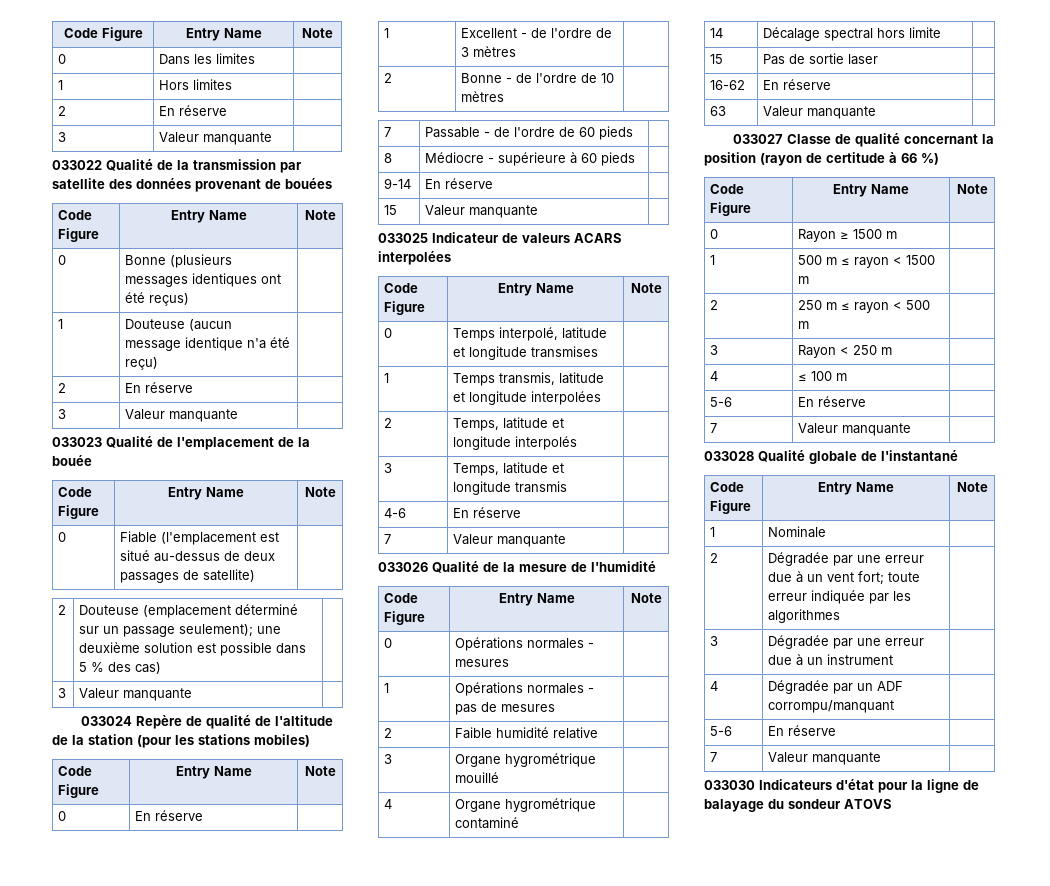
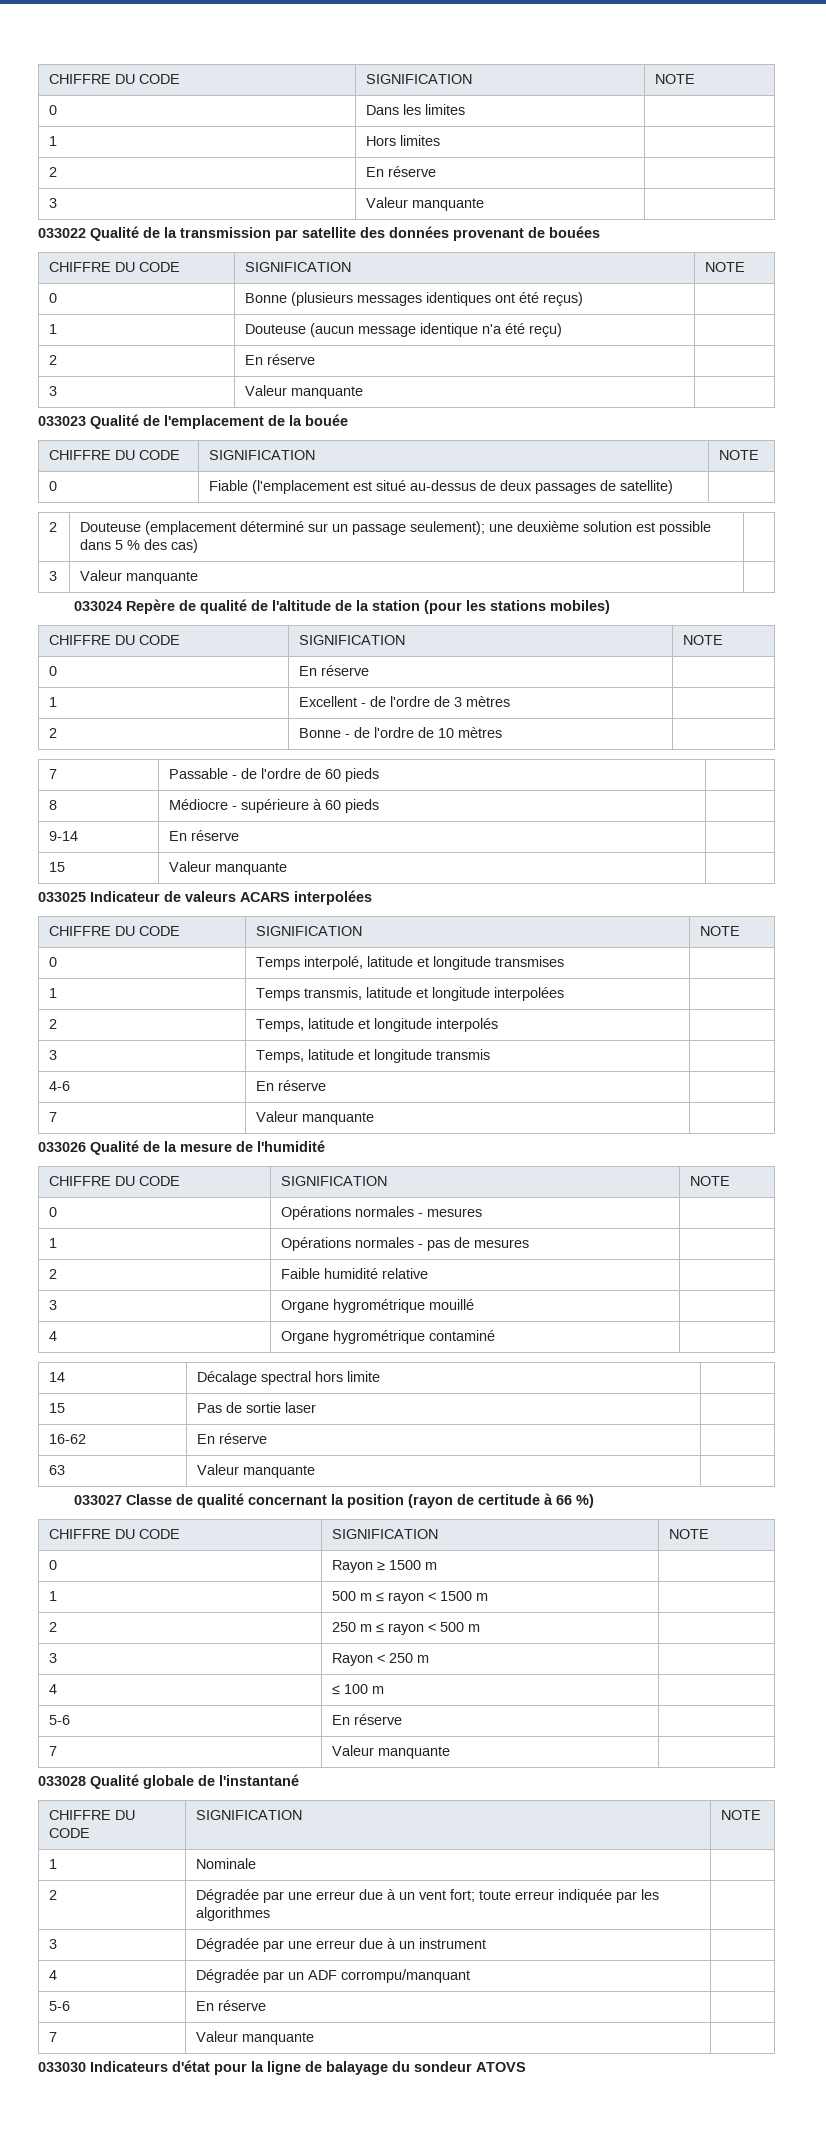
[63,27,143,41] [185,28,262,41] [302,28,333,38] Code Figure | Entry Name | Note -> [49,74,181,84] [366,74,473,84] [655,74,696,84] CHIFFRE DU CODE | SIGNIFICATION | NOTE
[58,210,93,220] [58,228,100,242] [170,210,247,223] [304,210,336,220] Code Figure | Entry Name | Note -> [49,262,181,272] [245,262,352,272] [705,262,746,272] CHIFFRE DU CODE | SIGNIFICATION | NOTE
[58,487,93,497] [58,505,100,519] [168,487,244,500] [304,487,336,497] Code Figure | Entry Name | Note -> [49,450,181,460] [209,450,316,460] [719,450,760,460] CHIFFRE DU CODE | SIGNIFICATION | NOTE
[58,766,93,776] [58,784,100,798] [175,766,252,779] [304,766,336,776] Code Figure | Entry Name | Note -> [49,635,181,645] [299,635,406,645] [683,635,724,645] CHIFFRE DU CODE | SIGNIFICATION | NOTE
[384,283,419,293] [384,301,426,315] [497,283,574,296] [630,283,662,293] Code Figure | Entry Name | Note -> [49,926,181,936] [256,926,363,936] [700,926,741,936] CHIFFRE DU CODE | SIGNIFICATION | NOTE
[384,593,419,603] [384,611,426,625] [498,593,575,606] [630,593,662,603] Code Figure | Entry Name | Note -> [49,1176,181,1186] [281,1176,388,1186] [690,1176,731,1186] CHIFFRE DU CODE | SIGNIFICATION | NOTE
[710,184,745,194] [710,202,752,216] [833,184,909,197] [956,184,988,194] Code Figure | Entry Name | Note -> [49,1529,181,1539] [332,1529,439,1539] [669,1529,710,1539] CHIFFRE DU CODE | SIGNIFICATION | NOTE
[710,482,745,492] [710,500,752,514] [818,482,894,495] [956,482,988,492] Code Figure | Entry Name | Note -> [49,1810,136,1820] [49,1828,91,1838] [196,1810,303,1820] [721,1810,762,1820] CHIFFRE DU CODE | SIGNIFICATION | NOTE

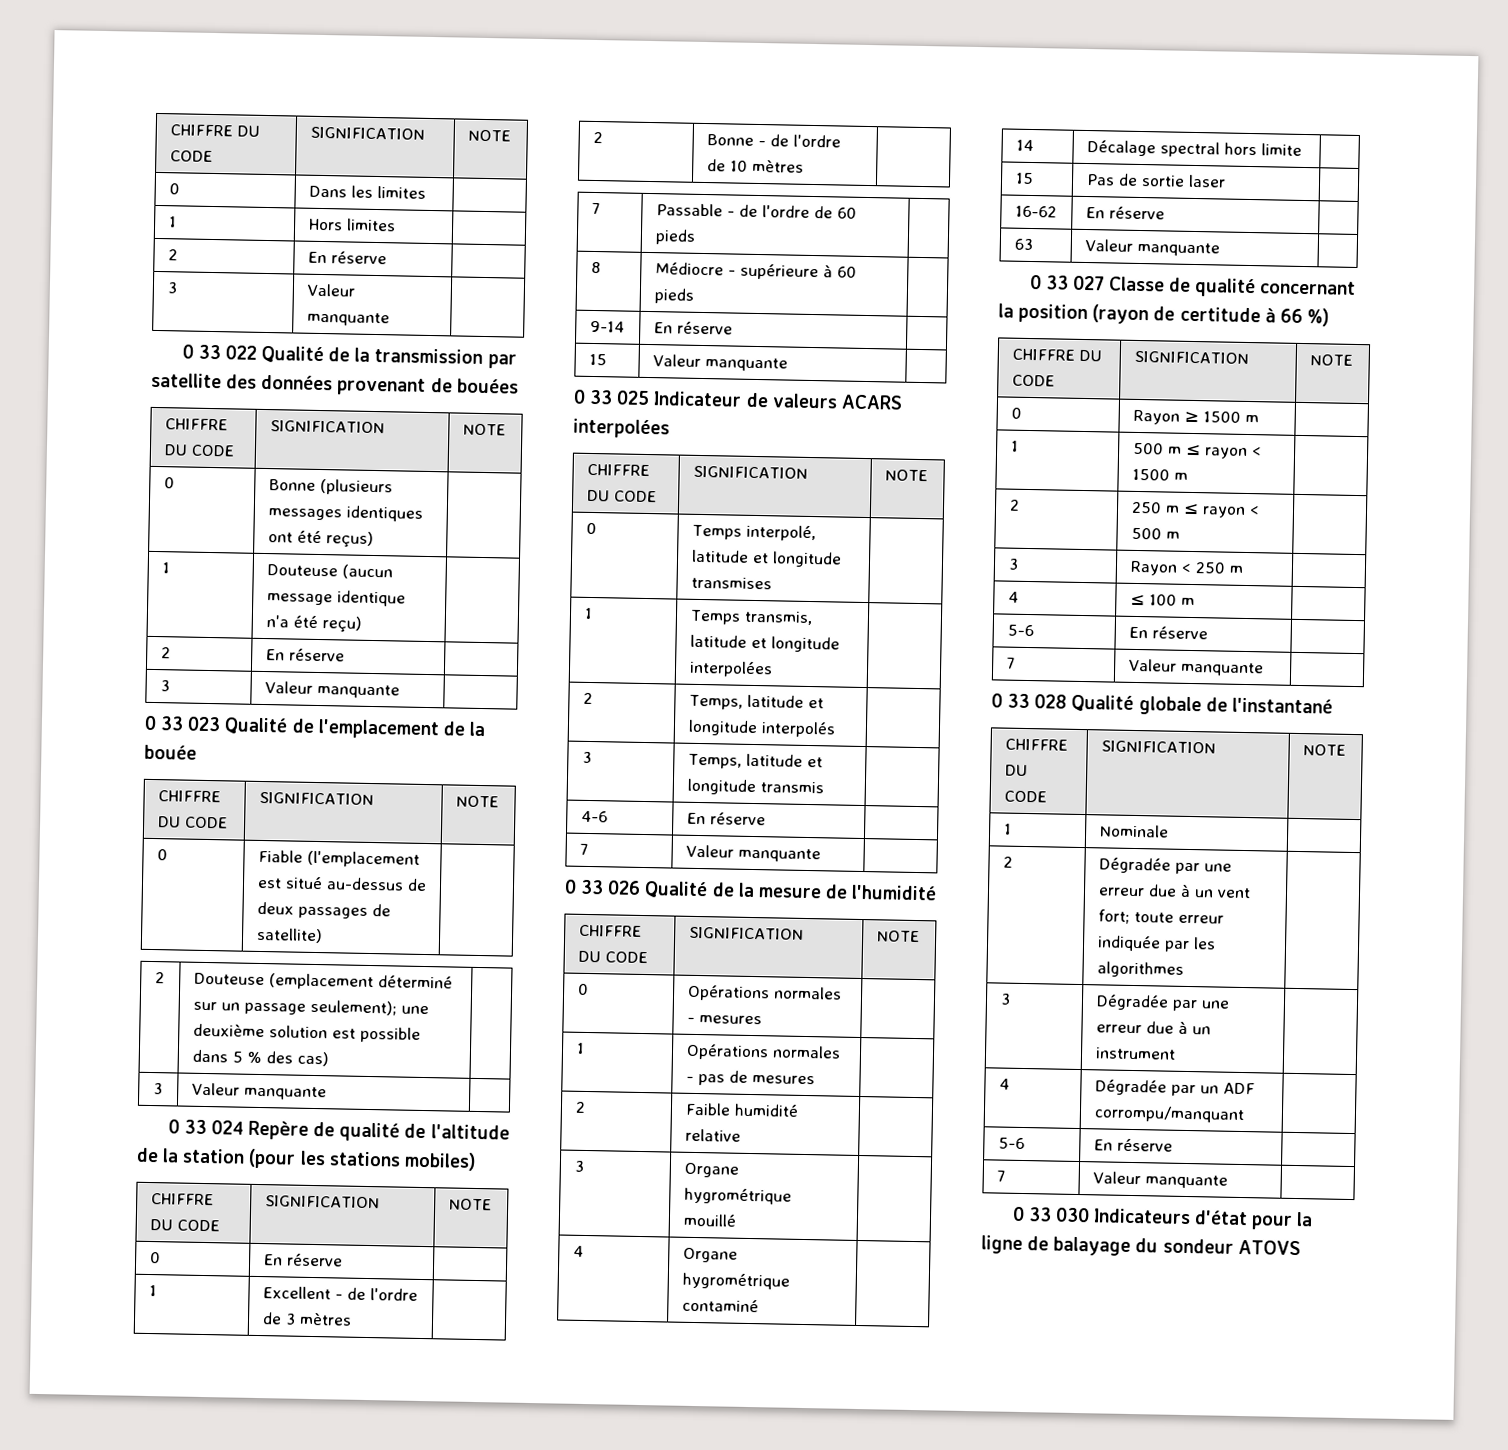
[38,228,86,238] 033022 -> [181,344,257,360] 0 33 022
[38,416,86,426] 033023 -> [144,715,222,732] 0 33 023
[74,601,123,611] 033024 -> [167,1119,244,1135] 0 33 024
[38,892,86,902] 033025 -> [573,389,651,406] 0 33 025
[38,1142,86,1152] 033026 -> [564,879,642,895] 0 33 026
[74,1495,123,1505] 033027 -> [1029,274,1105,291] 0 33 027
[38,1776,86,1786] 033028 -> [991,693,1068,709] 0 33 028
[38,2062,86,2072] 033030 -> [1011,1206,1090,1223] 0 33 030

